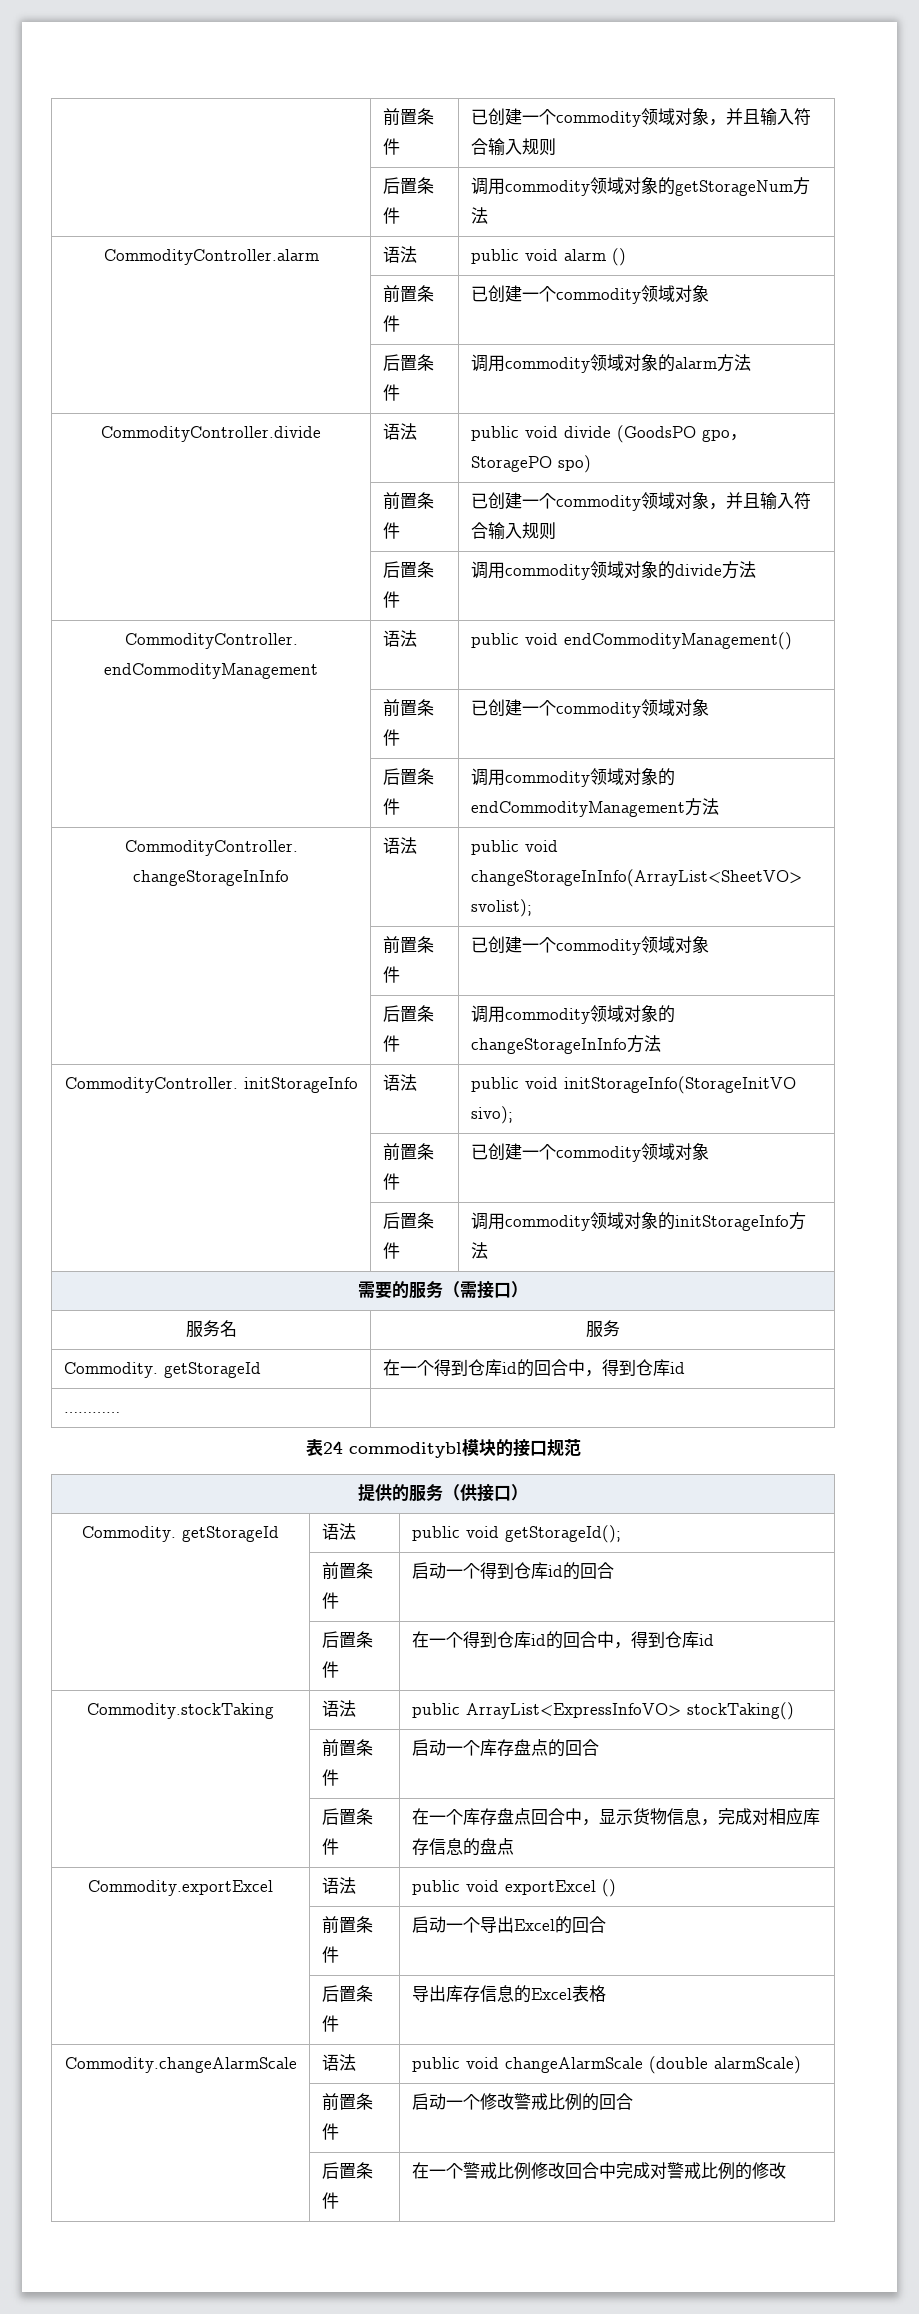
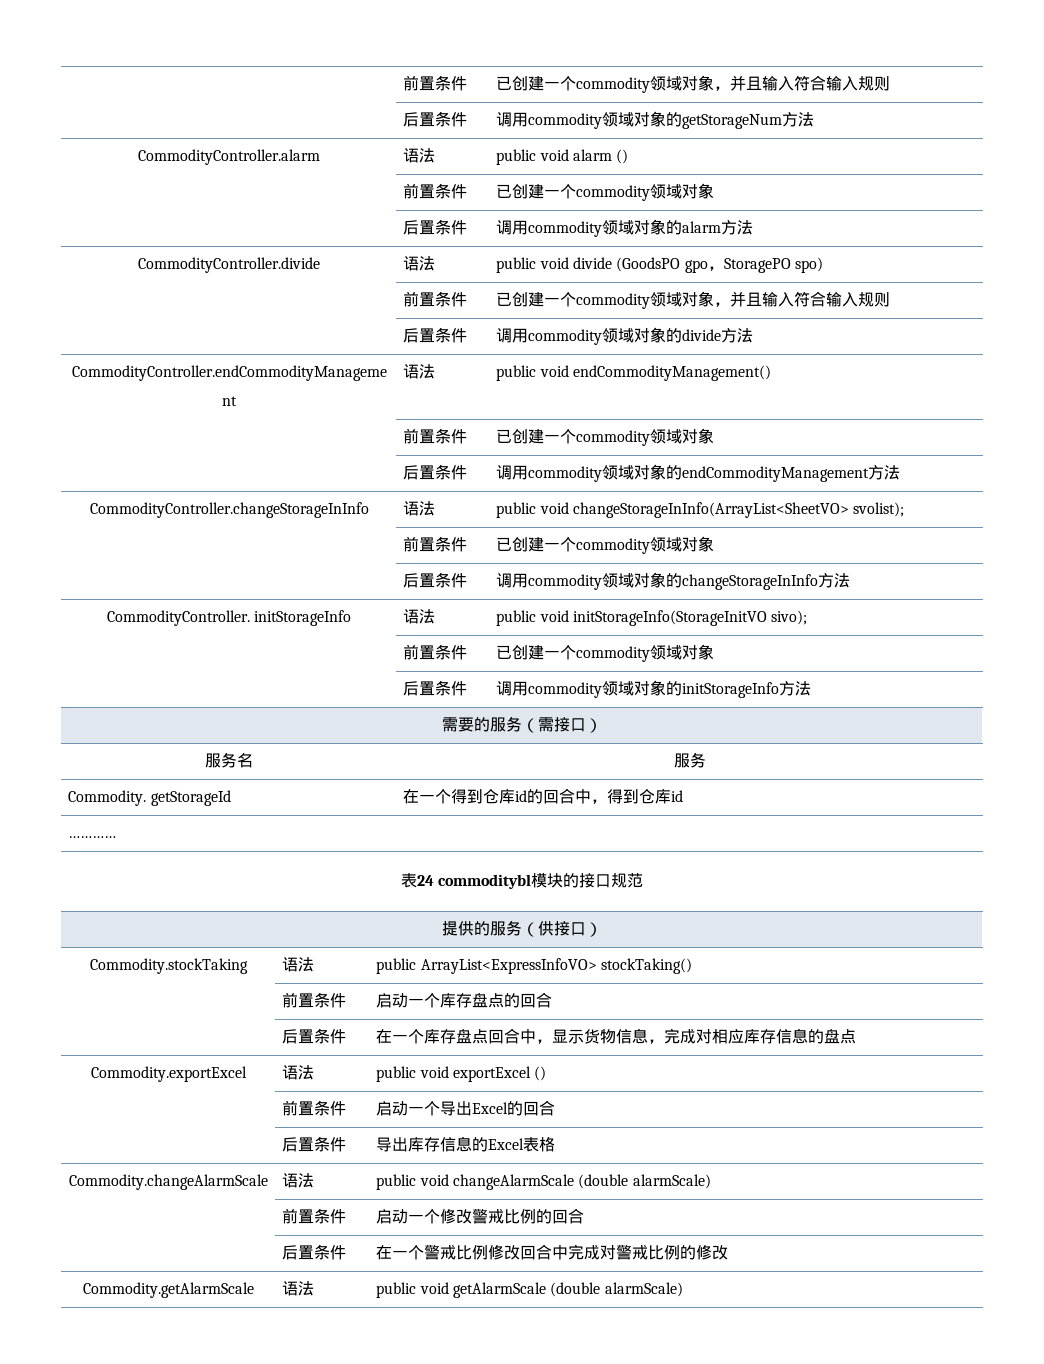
[82,1526,279,1542] [321,1523,356,1540] [411,1525,621,1543] [321,1562,373,1580] [321,1592,339,1609] [411,1562,614,1580] [321,1631,373,1648] [321,1661,339,1678] [411,1631,714,1649] // Commodity. getStorageId | 语法 | public void getStorageId(); // | 前置条件 | 启动一个得到仓库id的回合 // | 后置条件 | 在一个得到仓库id的回合中，得到仓库id -> (602, 929) none
(786, 2170) none -> [83,1282,254,1298] [282,1281,315,1296] [376,1282,683,1298] // Commodity.getAlarmScale | 语法 | public void getAlarmScale (double alarmScale)

